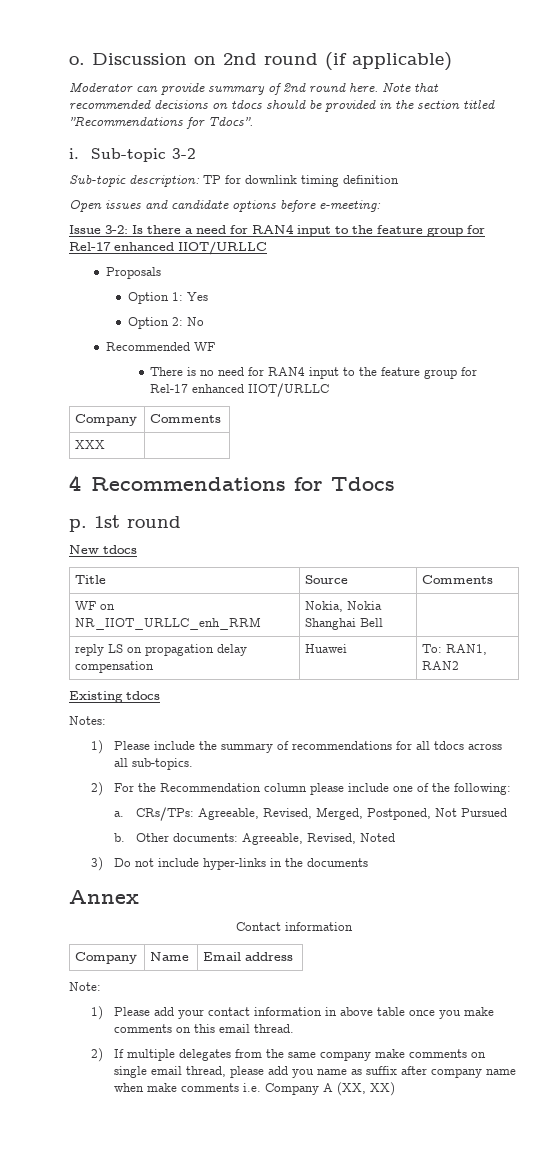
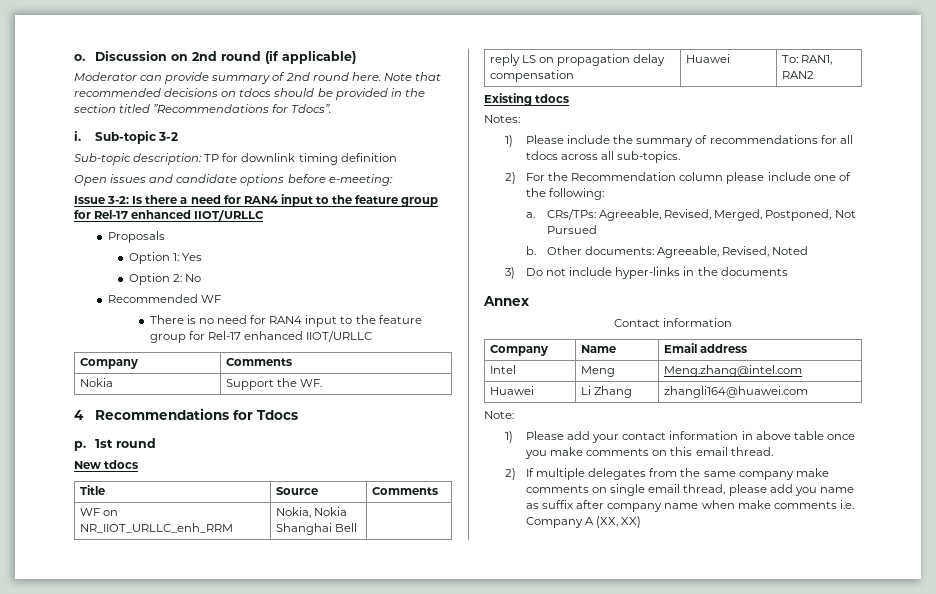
[75,440,106,449] XXX | -> [79,378,113,387] [225,378,322,390] Nokia | Support the WF.
(294, 956) none -> [489,365,516,374] [580,366,615,377] [663,365,802,377] [489,386,534,395] [580,386,632,398] [663,386,808,398] // Intel | Meng | Meng.zhang@intel.com // Huawei | Li Zhang | zhangli164@huawei.com

